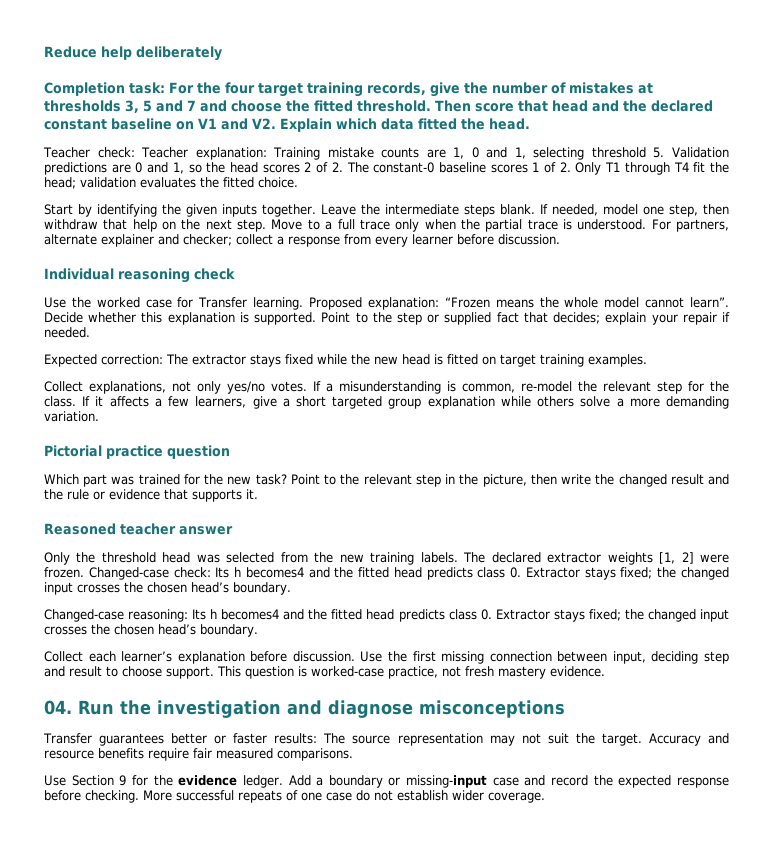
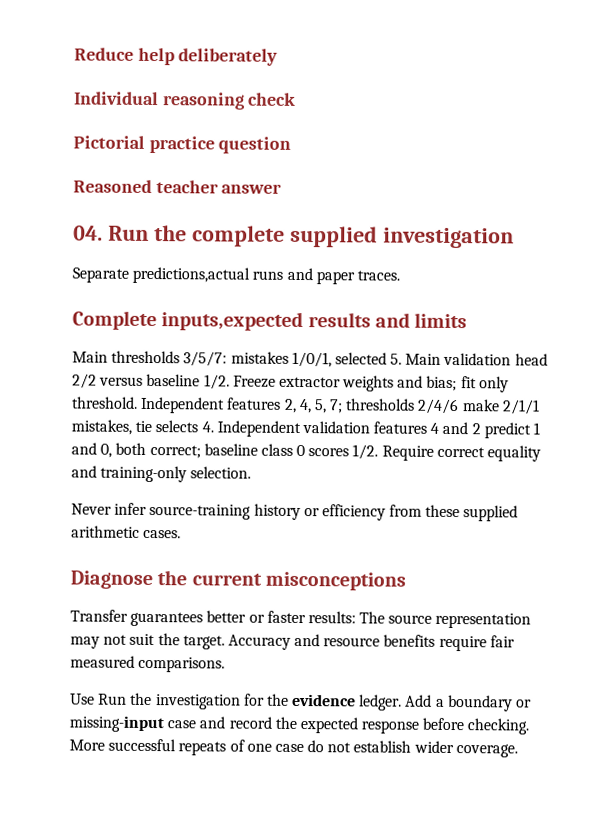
[44,82,653,97] [44,100,713,113] [44,118,530,132] [43,147,729,160] [44,162,730,175] [44,177,298,189] [44,204,730,217] [44,219,730,232] [44,234,560,247] [44,268,235,283] [44,297,729,310] [44,312,730,325] [44,327,90,338] [44,354,647,367] [44,381,729,394] [44,396,729,409] [44,411,99,422] [44,445,230,459] [44,474,729,487] [44,489,258,502] [44,523,233,535] [44,552,730,565] [44,567,729,580] [44,582,291,595] [44,609,729,622] [44,624,258,637] [44,651,729,664] [44,666,605,679] Completion task: For the four target training records, give the number of mistakes at thresholds 3, 5 and 7 and choose the fitted threshold. Then score that head and the declared constant baseline on V1 and V2. Explain which data fitted the head. // Teacher check: Teacher explanation: Training mistake counts are 1, 0 and 1, selecting threshold 5. Validation predictions are 0 and 1, so the head scores 2 of 2. The constant-0 baseline scores 1 of 2. Only T1 through T4 fit the head; validation evaluates the fitted choice. // Start by identifying the given inputs together. Leave the intermediate steps blank. If needed, model one step, then withdraw that help on the next step. Move to a full trace only when the partial trace is understood. For partners, alternate explainer and checker; collect a response from every learner before discussion. // Individual reasoning check // Use the worked case for Transfer learning. Proposed explanation: “Frozen means the whole model cannot learn”. Decide whether this explanation is supported. Point to the step or supplied fact that decides; explain your repair if needed. // Expected correction: The extractor stays fixed while the new head is fitted on target training examples. // Collect explanations, not only yes/no votes. If a misunderstanding is common, re-model the relevant step for the class. If it affects a few learners, give a short targeted group explanation while others solve a more demanding variation. // Pictorial practice question // Which part was trained for the new task? Point to the relevant step in the picture, then write the changed result and the rule or evidence that supports it. // Reasoned teacher answer // Only the threshold head was selected from the new training labels. The declared extractor weights [1, 2] were frozen. Changed-case check: Its h becomes4 and the fitted head predicts class 0. Extractor stays fixed; the changed input crosses the chosen head’s boundary. // Changed-case reasoning: Its h becomes4 and the fitted head predicts class 0. Extractor stays fixed; the changed input crosses the chosen head’s boundary. // Collect each learner’s explanation before discussion. Use the first missing connection between input, deciding step and result to choose support. This question is worked-case practice, not fresh mastery evidence. -> [74,91,297,110] [73,135,292,154] [73,179,283,194] Individual reasoning check // Pictorial practice question // Reasoned teacher answer
[157,700,413,718] investigation and diagnose -> [191,225,514,249] [72,266,400,285] [72,310,468,332] [72,350,548,368] [72,373,509,393] [72,396,540,415] [71,419,541,439] [71,442,542,462] [71,465,252,483] [71,502,519,522] [71,525,182,539] [70,570,262,590] complete supplied investigation // Separate predictions,actual runs and paper traces. // Complete inputs,expected results and limits // Main thresholds 3/5/7: mistakes 1/0/1, selected 5. Main validation head 2/2 versus baseline 1/2. Freeze extractor weights and bias; fit only threshold. Independent features 2, 4, 5, 7; thresholds 2/4/6 make 2/1/1 mistakes, tie selects 4. Independent validation features 4 and 2 predict 1 and 0, both correct; baseline class 0 scores 1/2. Require correct equality and training-only selection. // Never infer source-training history or efficiency from these supplied arithmetic cases. // Diagnose the current
[71,775,127,786] Section 9 -> [98,692,241,710] Run the investigation

